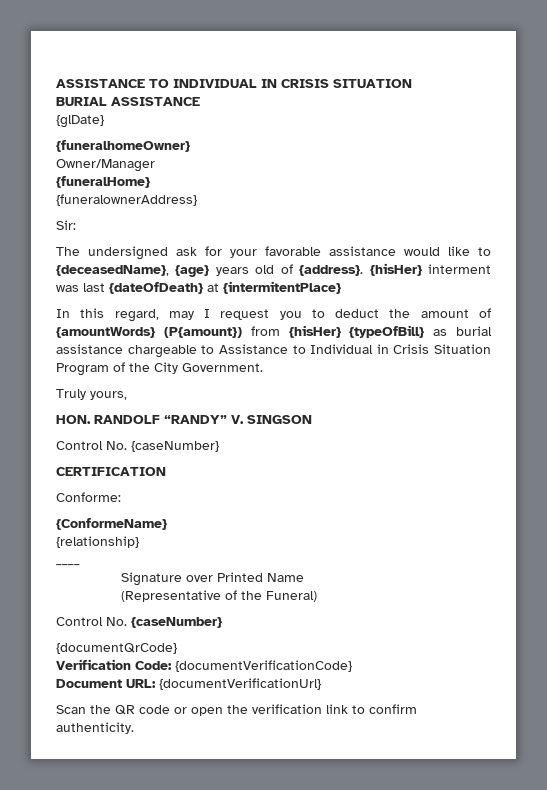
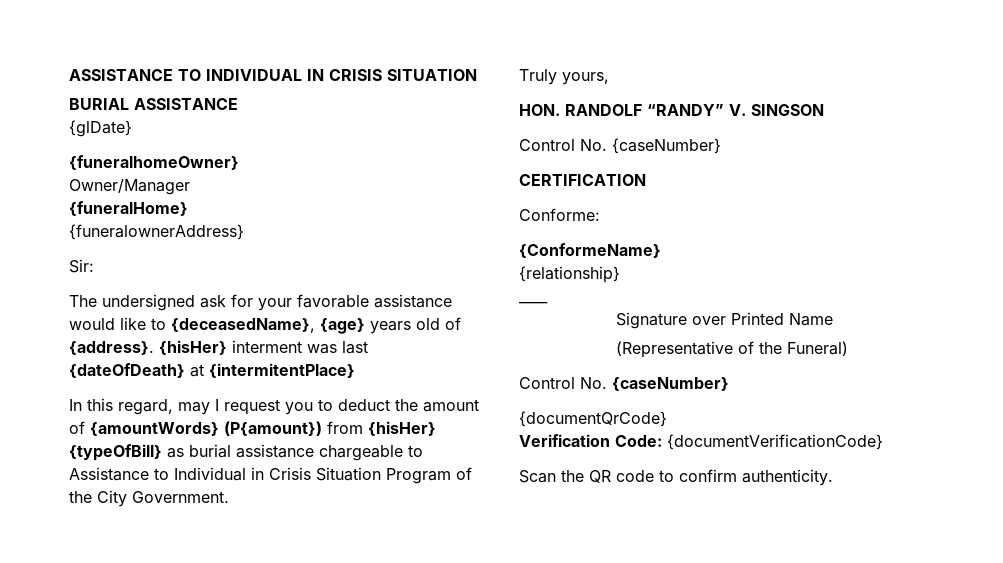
[56,678,321,690] // Document URL: {documentVerificationUrl} -> (883, 442) none
[174,704,348,716] or open the verification link -> (654, 476) none

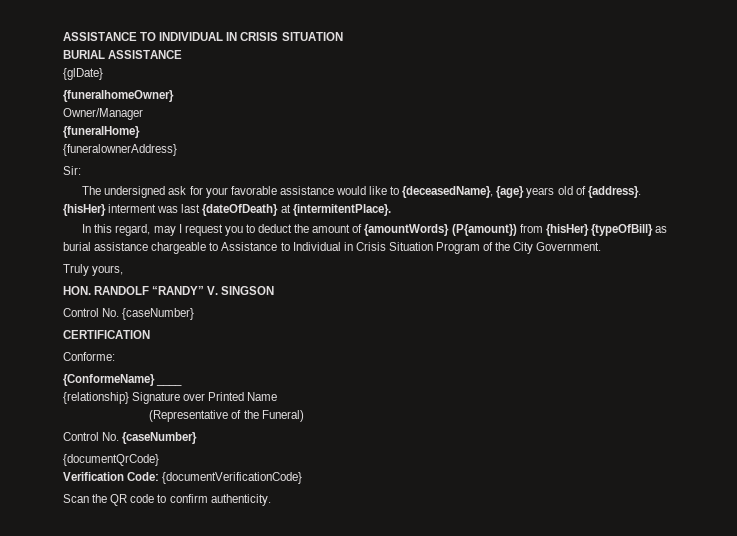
[209,363,355,378] {intermitentPlace} -> [292,204,391,216] {intermitentPlace}.
(661, 250) none -> [156,383,183,386] ____
[519,302,548,304] // ____ // -> (129, 398) none

